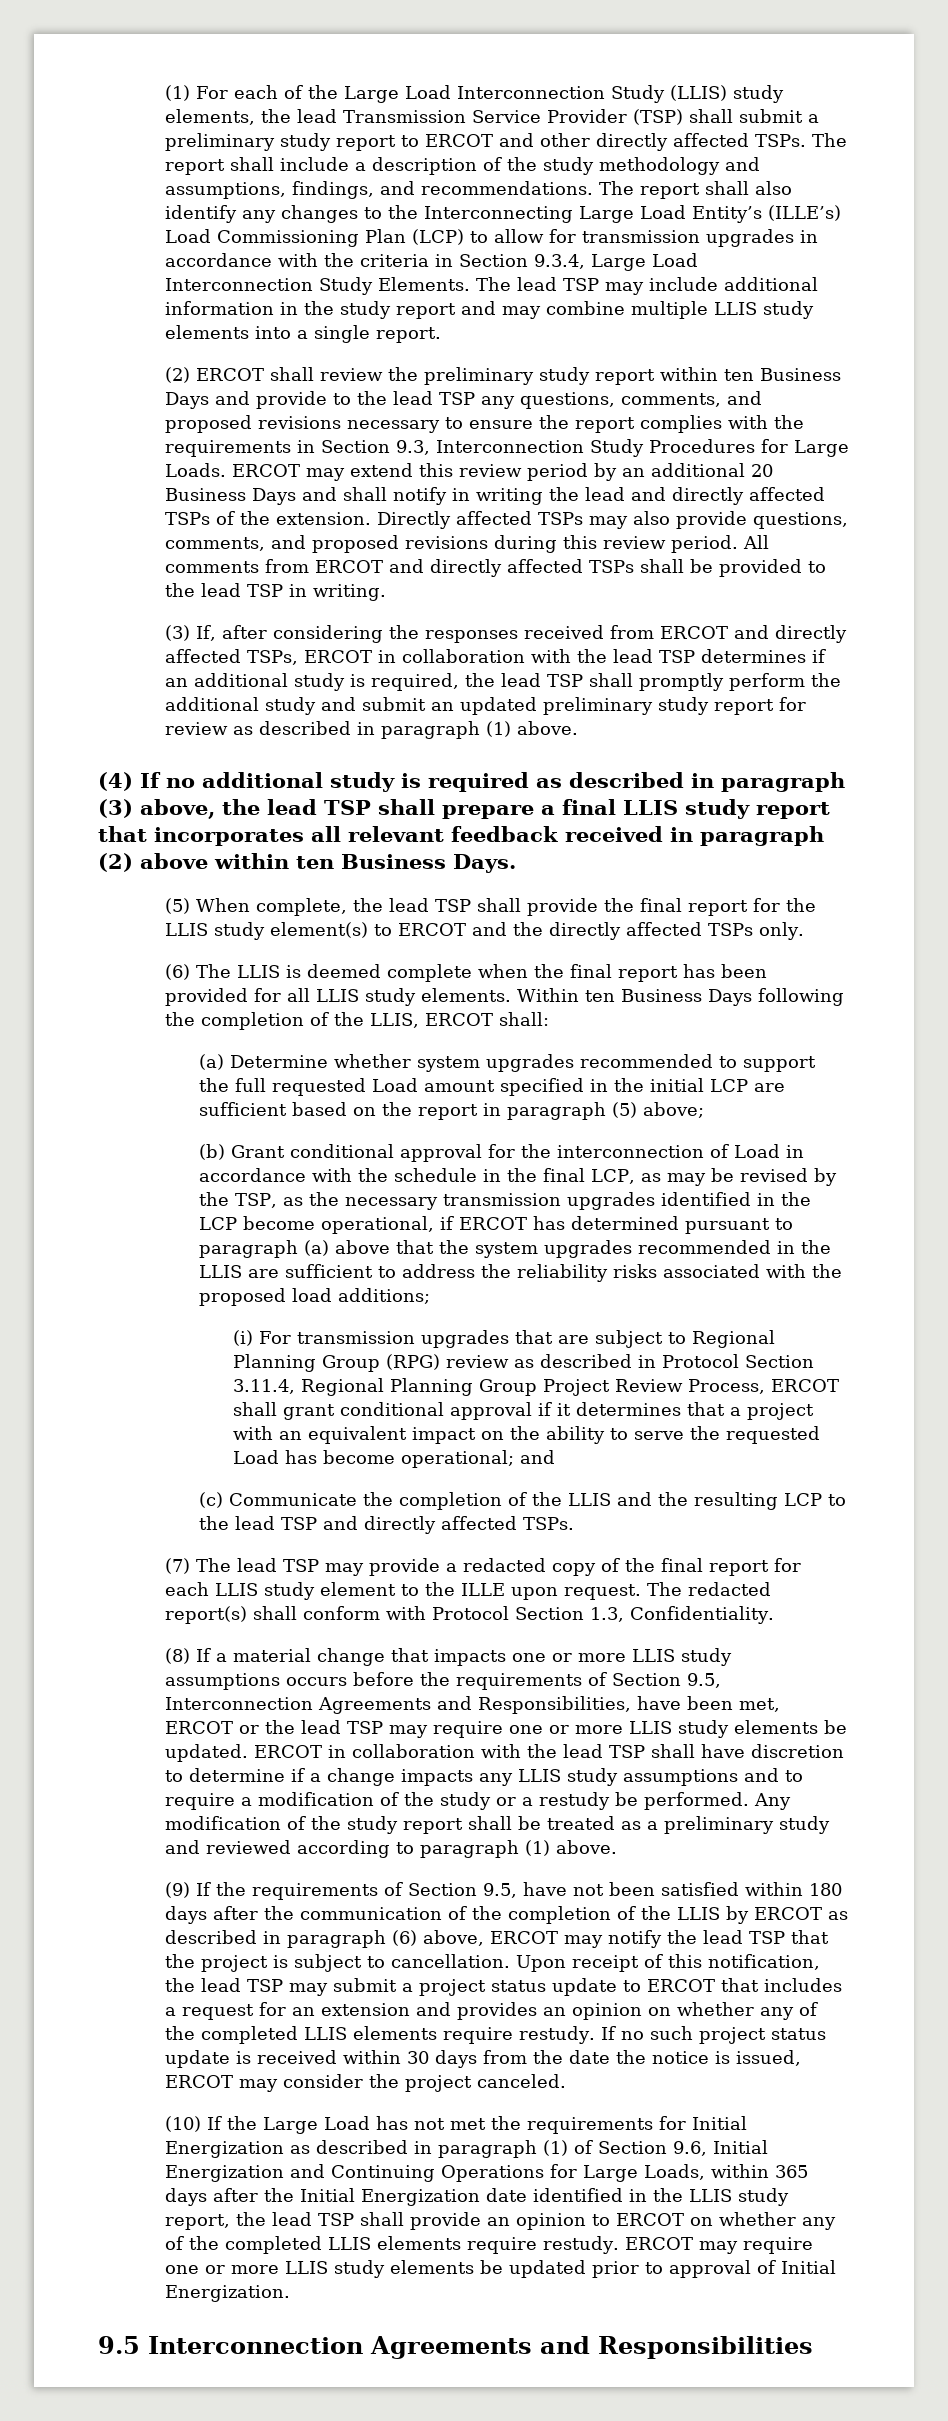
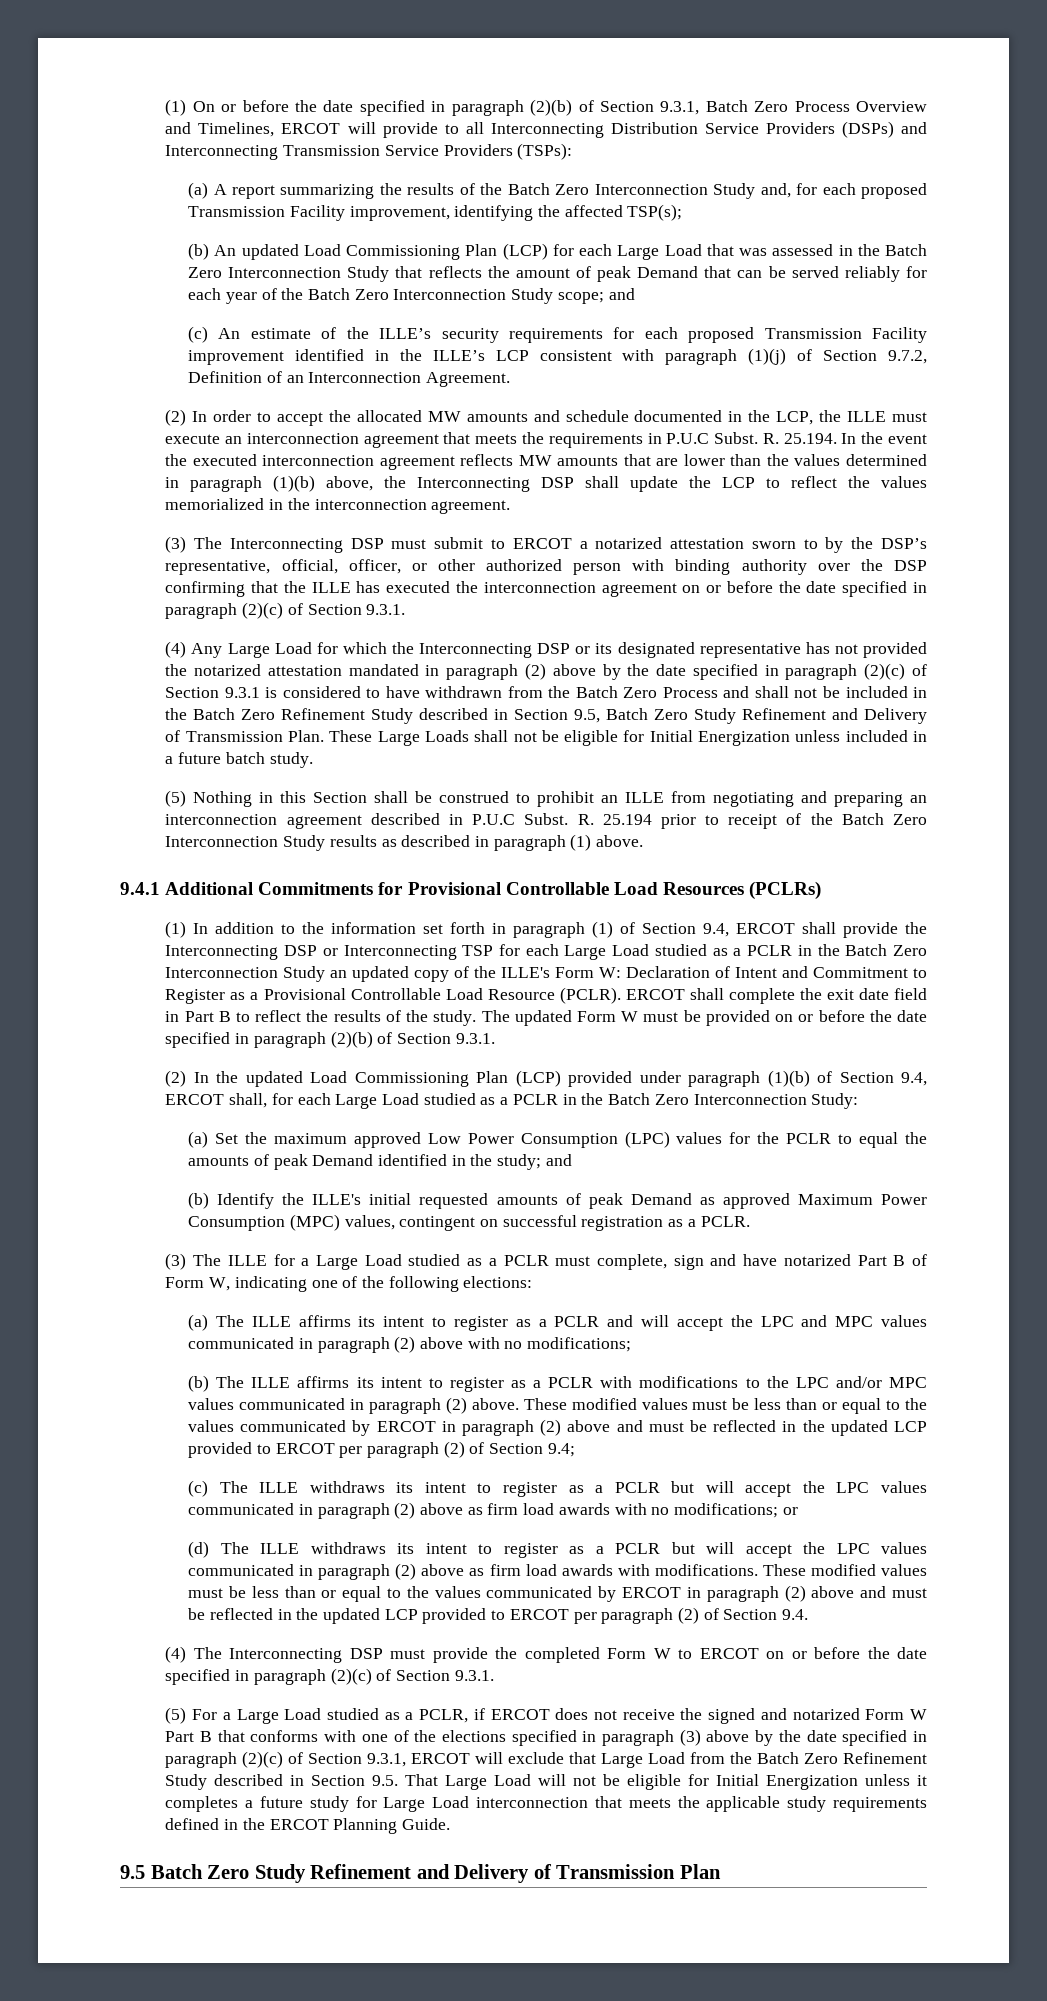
[165,85,785,103] [165,109,820,125] [165,133,848,151] [165,157,761,175] [165,181,793,199] [165,205,842,223] [165,229,819,247] [165,253,699,271] [165,277,819,295] [165,301,815,319] [165,325,442,343] [165,367,842,385] [165,391,763,409] [165,415,805,433] [165,439,850,457] [165,463,774,481] [165,487,826,505] [165,511,849,529] [165,535,770,553] [165,559,827,577] [165,583,387,601] [165,625,848,643] [165,649,827,665] [165,673,842,691] [165,697,807,715] [165,722,229,735] (1) For each of the Large Load Interconnection Study (LLIS) study elements, the lead Transmission Service Provider (TSP) shall submit a preliminary study report to ERCOT and other directly affected TSPs. The report shall include a description of the study methodology and assumptions, findings, and recommendations. The report shall also identify any changes to the Interconnecting Large Load Entity’s (ILLE’s) Load Commissioning Plan (LCP) to allow for transmission upgrades in accordance with the criteria in Section 9.3.4, Large Load Interconnection Study Elements. The lead TSP may include additional information in the study report and may combine multiple LLIS study elements into a single report. // (2) ERCOT shall review the preliminary study report within ten Business Days and provide to the lead TSP any questions, comments, and proposed revisions necessary to ensure the report complies with the requirements in Section 9.3, Interconnection Study Procedures for Large Loads. ERCOT may extend this review period by an additional 20 Business Days and shall notify in writing the lead and directly affected TSPs of the extension. Directly affected TSPs may also provide questions, comments, and proposed revisions during this review period. All comments from ERCOT and directly affected TSPs shall be provided to the lead TSP in writing. // (3) If, after considering the responses received from ERCOT and directly affected TSPs, ERCOT in collaboration with the lead TSP determines if an additional study is required, the lead TSP shall promptly perform the additional study and submit an updated preliminary study report for review -> [165,99,928,116] [165,121,928,138] [165,143,573,160] [188,182,927,199] [188,204,683,221] [188,243,927,260] [188,266,927,282] [188,288,635,304] [188,326,927,343] [188,348,927,365] [188,371,510,387] [165,409,927,426] [165,432,928,448] [165,454,927,470] [165,475,927,492] [165,498,511,514] [165,536,927,553] [165,559,927,575] [165,581,928,597] [165,602,406,619] [165,641,927,658] [165,663,927,680] [165,686,927,698] [165,708,927,724] [165,730,927,746] [165,752,313,768] [165,790,928,807] [165,813,928,829] [165,835,377,851] (1) On or before the date specified in paragraph (2)(b) of Section 9.3.1, Batch Zero Process Overview and Timelines, ERCOT will provide to all Interconnecting Distribution Service Providers (DSPs) and Interconnecting Transmission Service Providers (TSPs): // (a) A report summarizing the results of the Batch Zero Interconnection Study and, for each proposed Transmission Facility improvement, identifying the affected TSP(s); // (b) An updated Load Commissioning Plan (LCP) for each Large Load that was assessed in the Batch Zero Interconnection Study that reflects the amount of peak Demand that can be served reliably for each year of the Batch Zero Interconnection Study scope; and // (c) An estimate of the ILLE’s security requirements for each proposed Transmission Facility improvement identified in the ILLE’s LCP consistent with paragraph (1)(j) of Section 9.7.2, Definition of an Interconnection Agreement. // (2) In order to accept the allocated MW amounts and schedule documented in the LCP, the ILLE must execute an interconnection agreement that meets the requirements in P.U.C Subst. R. 25.194. In the event the executed interconnection agreement reflects MW amounts that are lower than the values determined in paragraph (1)(b) above, the Interconnecting DSP shall update the LCP to reflect the values memorialized in the interconnection agreement. // (3) The Interconnecting DSP must submit to ERCOT a notarized attestation sworn to by the DSP’s representative, official, officer, or other authorized person with binding authority over the DSP confirming that the ILLE has executed the interconnection agreement on or before the date specified in paragraph (2)(c) of Section 9.3.1. // (4) Any Large Load for which the Interconnecting DSP or its designated representative has not provided the notarized attestation mandated in paragraph (2) above by the date specified in paragraph (2)(c) of Section 9.3.1 is considered to have withdrawn from the Batch Zero Process and shall not be included in the Batch Zero Refinement Study described in Section 9.5, Batch Zero Study Refinement and Delivery of Transmission Plan. These Large Loads shall not be eligible for Initial Energization unless included in a future batch study. // (5) Nothing in this Section shall be construed to prohibit an ILLE from negotiating and preparing an interconnection agreement described in P.U.C Subst. R. 25.194 prior to receipt of the Batch Zero Interconnection Study results
[98,772,845,792] [98,799,830,819] [98,826,824,846] [98,853,516,873] [165,898,817,916] [165,922,805,940] [165,964,768,982] [165,988,845,1006] [165,1012,550,1030] [198,1054,816,1072] [198,1078,785,1096] [198,1102,704,1120] [198,1144,804,1162] [198,1168,837,1186] [198,1192,811,1210] [198,1216,793,1234] [198,1240,831,1258] [198,1264,842,1282] [198,1288,430,1306] [232,1330,775,1348] [232,1354,814,1372] [232,1378,839,1396] [232,1402,814,1420] [232,1426,820,1444] [232,1450,555,1468] [198,1492,846,1510] [198,1516,574,1534] [165,1558,802,1576] [165,1582,772,1600] [165,1606,775,1624] [165,1648,733,1666] [165,1672,722,1690] [165,1696,781,1714] [165,1720,848,1738] [165,1744,845,1762] [165,1768,804,1786] [165,1792,792,1810] [165,1816,831,1834] [165,1840,618,1858] [165,1882,843,1900] [165,1906,849,1924] [165,1930,830,1948] [165,1954,821,1972] [165,1978,843,1996] [165,2002,819,2020] [165,2026,827,2044] [165,2050,802,2068] [165,2074,567,2092] [165,2116,748,2134] [165,2140,409,2158] (4) If no additional study is required as described in paragraph (3) above, the lead TSP shall prepare a final LLIS study report that incorporates all relevant feedback received in paragraph (2) above within ten Business Days. // (5) When complete, the lead TSP shall provide the final report for the LLIS study element(s) to ERCOT and the directly affected TSPs only. // (6) The LLIS is deemed complete when the final report has been provided for all LLIS study elements. Within ten Business Days following the completion of the LLIS, ERCOT shall: // (a) Determine whether system upgrades recommended to support the full requested Load amount specified in the initial LCP are sufficient based on the report in paragraph (5) above; // (b) Grant conditional approval for the interconnection of Load in accordance with the schedule in the final LCP, as may be revised by the TSP, as the necessary transmission upgrades identified in the LCP become operational, if ERCOT has determined pursuant to paragraph (a) above that the system upgrades recommended in the LLIS are sufficient to address the reliability risks associated with the proposed load additions; // (i) For transmission upgrades that are subject to Regional Planning Group (RPG) review as described in Protocol Section 3.11.4, Regional Planning Group Project Review Process, ERCOT shall grant conditional approval if it determines that a project with an equivalent impact on the ability to serve the requested Load has become operational; and // (c) Communicate the completion of the LLIS and the resulting LCP to the lead TSP and directly affected TSPs. // (7) The lead TSP may provide a redacted copy of the final report for each LLIS study element to the ILLE upon request. The redacted report(s) shall conform with Protocol Section 1.3, Confidentiality. // (8) If a material change that impacts one or more LLIS study assumptions occurs before the requirements of Section 9.5, Interconnection Agreements and Responsibilities, have been met, ERCOT or the lead TSP may require one or more LLIS study elements be updated. ERCOT in collaboration with the lead TSP shall have discretion to determine if a change impacts any LLIS study assumptions and to require a modification of the study or a restudy be performed. Any modification of the study report shall be treated as a preliminary study and reviewed according to paragraph (1) above. // (9) If the requirements of Section 9.5, have not been satisfied within 180 days after the communication of the completion of the LLIS by ERCOT as described in paragraph (6) above, ERCOT may notify the lead TSP that the project is subject to cancellation. Upon receipt of this notification, the lead TSP may submit a project status update to ERCOT that includes a request for an extension and provides an opinion on whether any of the completed LLIS elements require restudy. If no such project status update is received within 30 days from the date the notice is issued, ERCOT may consider the project canceled. // (10) If the Large Load has not met the requirements for Initial Energization as described -> [120,881,822,900] [165,921,486,938] 9.4.1 Additional Commitments for Provisional Controllable Load Resources (PCLRs) // (1) In addition to the information set forth
[673,2140,769,2156] [165,2164,809,2182] [165,2188,790,2206] [165,2212,837,2230] [165,2236,814,2254] [165,2260,837,2278] [165,2285,291,2302] [98,2336,813,2359] 9.6, Initial Energization and Continuing Operations for Large Loads, within 365 days after the Initial Energization date identified in the LLIS study report, the lead TSP shall provide an opinion to ERCOT on whether any of the completed LLIS elements require restudy. ERCOT may require one or more LLIS study elements be updated prior to approval of Initial Energization. // 9.5 Interconnection Agreements and Responsibilities -> [703,922,928,938] [165,944,928,960] [165,966,927,982] [165,987,927,1004] [165,1010,928,1026] [165,1031,495,1048] [165,1070,927,1087] [165,1093,859,1109] [188,1131,928,1148] [188,1154,572,1170] [188,1192,928,1209] [188,1214,750,1231] [165,1253,927,1270] [165,1276,533,1292] [188,1314,927,1331] [188,1336,632,1353] [188,1375,927,1392] [188,1397,927,1414] [188,1419,928,1436] [188,1441,575,1458] [188,1480,927,1497] [188,1502,798,1519] [188,1541,927,1558] [188,1563,927,1580] [188,1585,927,1602] [188,1607,809,1624] [165,1646,928,1663] [165,1668,494,1685] [165,1707,927,1724] [165,1729,928,1746] [165,1751,927,1768] [165,1774,928,1790] [165,1796,928,1812] [165,1818,450,1834] [120,1864,721,1883] 9.4, ERCOT shall provide the Interconnecting DSP or Interconnecting TSP for each Large Load studied as a PCLR in the Batch Zero Interconnection Study an updated copy of the ILLE's Form W: Declaration of Intent and Commitment to Register as a Provisional Controllable Load Resource (PCLR). ERCOT shall complete the exit date field in Part B to reflect the results of the study. The updated Form W must be provided on or before the date specified in paragraph (2)(b) of Section 9.3.1. // (2) In the updated Load Commissioning Plan (LCP) provided under paragraph (1)(b) of Section 9.4, ERCOT shall, for each Large Load studied as a PCLR in the Batch Zero Interconnection Study: // (a) Set the maximum approved Low Power Consumption (LPC) values for the PCLR to equal the amounts of peak Demand identified in the study; and // (b) Identify the ILLE's initial requested amounts of peak Demand as approved Maximum Power Consumption (MPC) values, contingent on successful registration as a PCLR. // (3) The ILLE for a Large Load studied as a PCLR must complete, sign and have notarized Part B of Form W, indicating one of the following elections: // (a) The ILLE affirms its intent to register as a PCLR and will accept the LPC and MPC values communicated in paragraph (2) above with no modifications; // (b) The ILLE affirms its intent to register as a PCLR with modifications to the LPC and/or MPC values communicated in paragraph (2) above. These modified values must be less than or equal to the values communicated by ERCOT in paragraph (2) above and must be reflected in the updated LCP provided to ERCOT per paragraph (2) of Section 9.4; // (c) The ILLE withdraws its intent to register as a PCLR but will accept the LPC values communicated in paragraph (2) above as firm load awards with no modifications; or // (d) The ILLE withdraws its intent to register as a PCLR but will accept the LPC values communicated in paragraph (2) above as firm load awards with modifications. These modified values must be less than or equal to the values communicated by ERCOT in paragraph (2) above and must be reflected in the updated LCP provided to ERCOT per paragraph (2) of Section 9.4. // (4) The Interconnecting DSP must provide the completed Form W to ERCOT on or before the date specified in paragraph (2)(c) of Section 9.3.1. // (5) For a Large Load studied as a PCLR, if ERCOT does not receive the signed and notarized Form W Part B that conforms with one of the elections specified in paragraph (3) above by the date specified in paragraph (2)(c) of Section 9.3.1, ERCOT will exclude that Large Load from the Batch Zero Refinement Study described in Section 9.5. That Large Load will not be eligible for Initial Energization unless it completes a future study for Large Load interconnection that meets the applicable study requirements defined in the ERCOT Planning Guide. // 9.5 Batch Zero Study Refinement and Delivery of Transmission Plan

